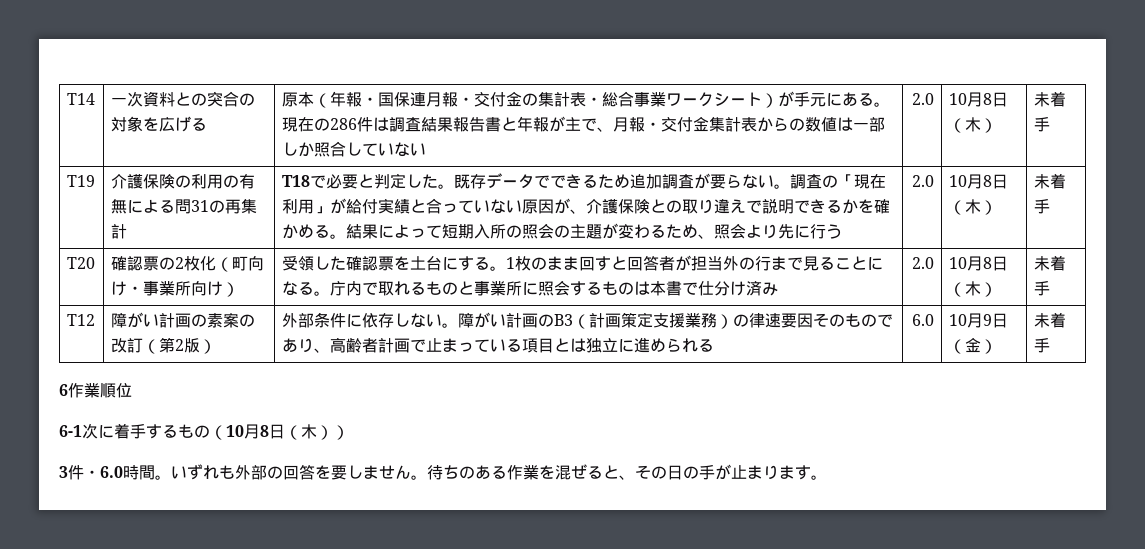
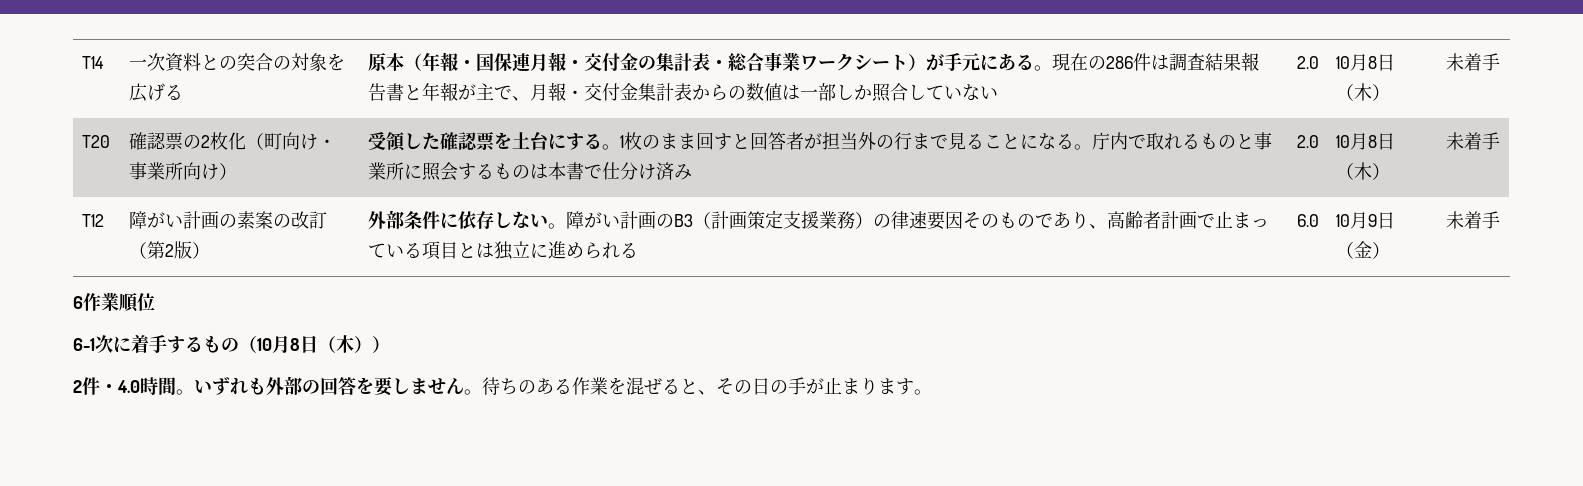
[66,175,95,187] [110,174,255,189] [110,199,257,214] [110,224,127,239] [281,173,886,189] [281,198,890,214] [281,223,842,239] [912,175,935,187] [948,174,1008,189] [948,199,997,215] [1033,173,1066,189] [1033,199,1050,214] // T19 | 介護保険の利用の有無による問31の再集計 | T18で必要と判定した。既存データでできるため追加調査が要らない。調査の「現在利用」が給付実績と合っていない原因が、介護保険との取り違えで説明できるかを確かめる。結果によって短期入所の照会の主題が変わるため、照会より先に行う | 2.0 | 10月8日（木） | 未着手 -> (1501, 62) none
[59,465,123,480] 3件・6.0 -> [73,377,140,395] 2件・4.0

